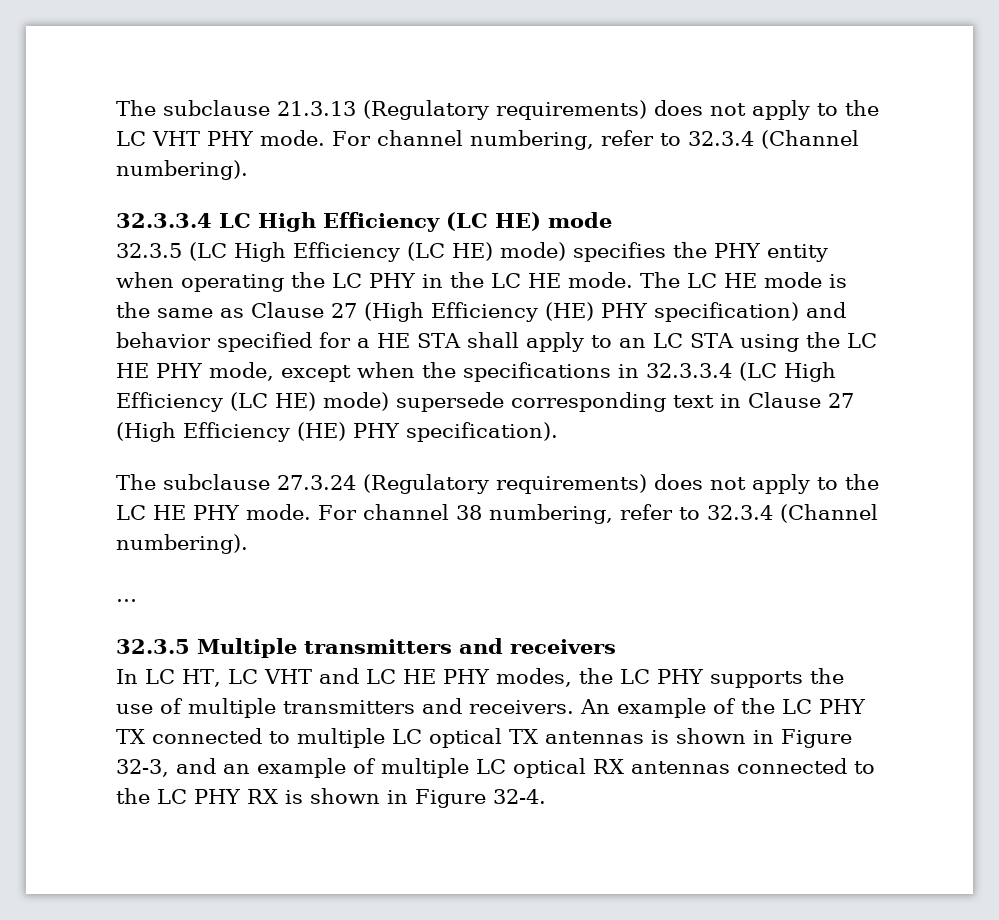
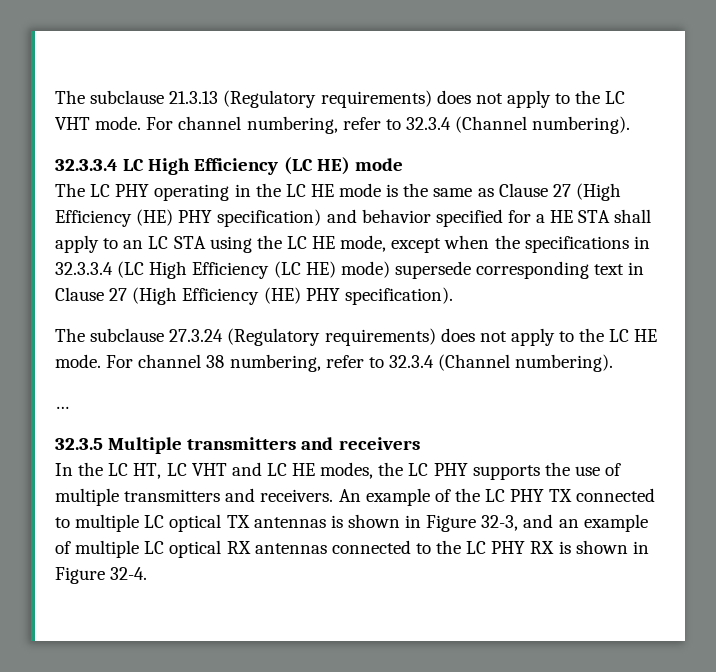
[207,131,254,146] PHY -> (90, 123) none
[116,242,828,262] [116,272,416,292] 32.3.5 (LC High Efficiency (LC HE) mode) specifies the PHY entity when operating the LC PHY -> [55,183,230,201] The LC PHY operating
[568,272,757,288] mode. The LC HE -> (334, 190) none
[156,363,203,378] PHY -> (336, 242) none
[193,505,240,520] PHY -> (658, 335) none
(138, 676) none -> [78,462,104,476] the
[442,669,490,684] PHY -> (316, 469) none

